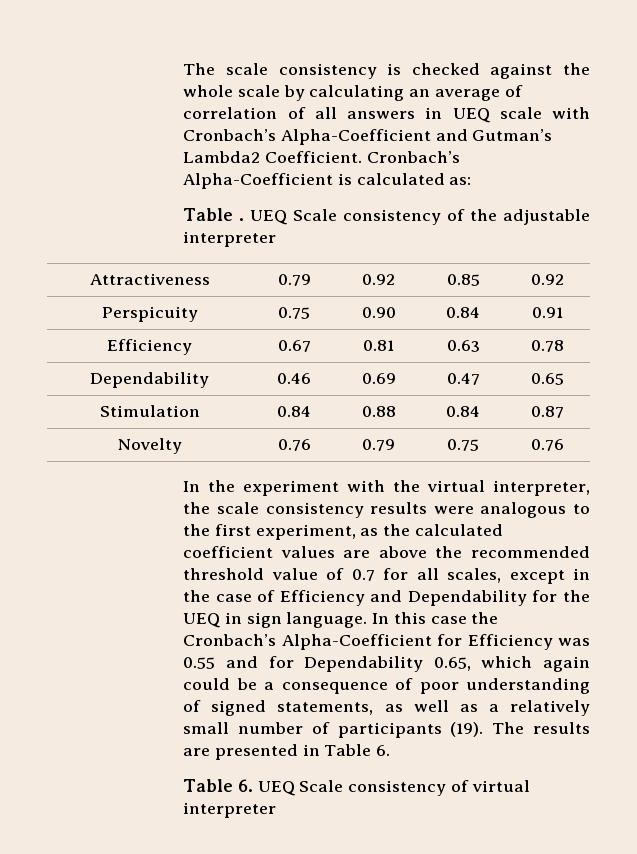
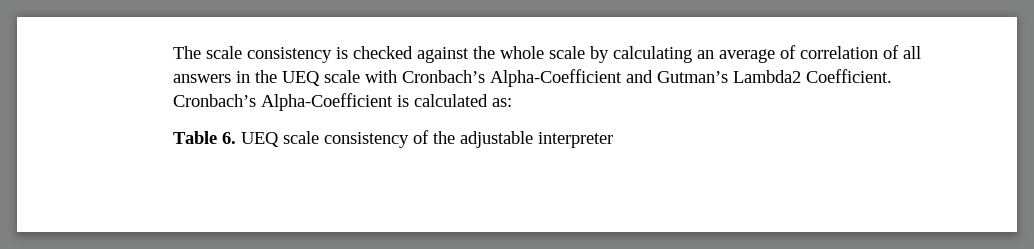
(443, 113) none -> [254,70,277,83] the
[239,209,338,225] . UEQ Scale -> [221,131,319,147] 6. UEQ scale
[89,273,210,285] [277,274,311,286] [362,274,395,285] [446,274,480,286] [531,274,564,285] [101,306,198,322] [278,307,310,319] [361,307,396,318] [446,307,480,318] [532,307,563,318] [107,339,192,355] [277,340,311,352] [363,340,394,351] [446,340,480,352] [531,340,564,352] [90,372,209,388] [277,373,311,384] [361,373,396,384] [446,373,480,385] [531,373,564,385] [99,405,200,417] [277,406,311,417] [361,406,396,417] [446,406,480,417] [531,406,564,418] [117,438,182,454] [277,439,311,451] [362,439,395,451] [447,439,479,451] [531,439,564,451] [183,480,590,496] [183,502,590,518] [183,524,503,540] [183,546,590,558] [183,568,590,584] [183,590,590,606] [183,612,499,628] [183,634,590,650] [183,656,590,672] [183,678,590,694] [183,700,590,716] [183,722,590,738] [183,744,391,760] [183,779,530,796] [183,802,277,818] // Attractiveness | 0.79 | 0.92 | 0.85 | 0.92 // Perspicuity | 0.75 | 0.90 | 0.84 | 0.91 // Efficiency | 0.67 | 0.81 | 0.63 | 0.78 // Dependability | 0.46 | 0.69 | 0.47 | 0.65 // Stimulation | 0.84 | 0.88 | 0.84 | 0.87 // Novelty | 0.76 | 0.79 | 0.75 | 0.76 // In the experiment with the virtual interpreter, the scale consistency results were analogous to the first experiment, as the calculated coefficient values are above the recommended threshold value of 0.7 for all scales, except in the case of Efficiency and Dependability for the UEQ in sign language. In this case the Cronbach’s Alpha-Coefficient for Efficiency was 0.55 and for Dependability 0.65, which again could be a consequence of poor understanding of signed statements, as well as a relatively small number of participants (19). The results are presented in Table 6. // Table 6. UEQ Scale consistency of virtual interpreter -> (613, 140) none

